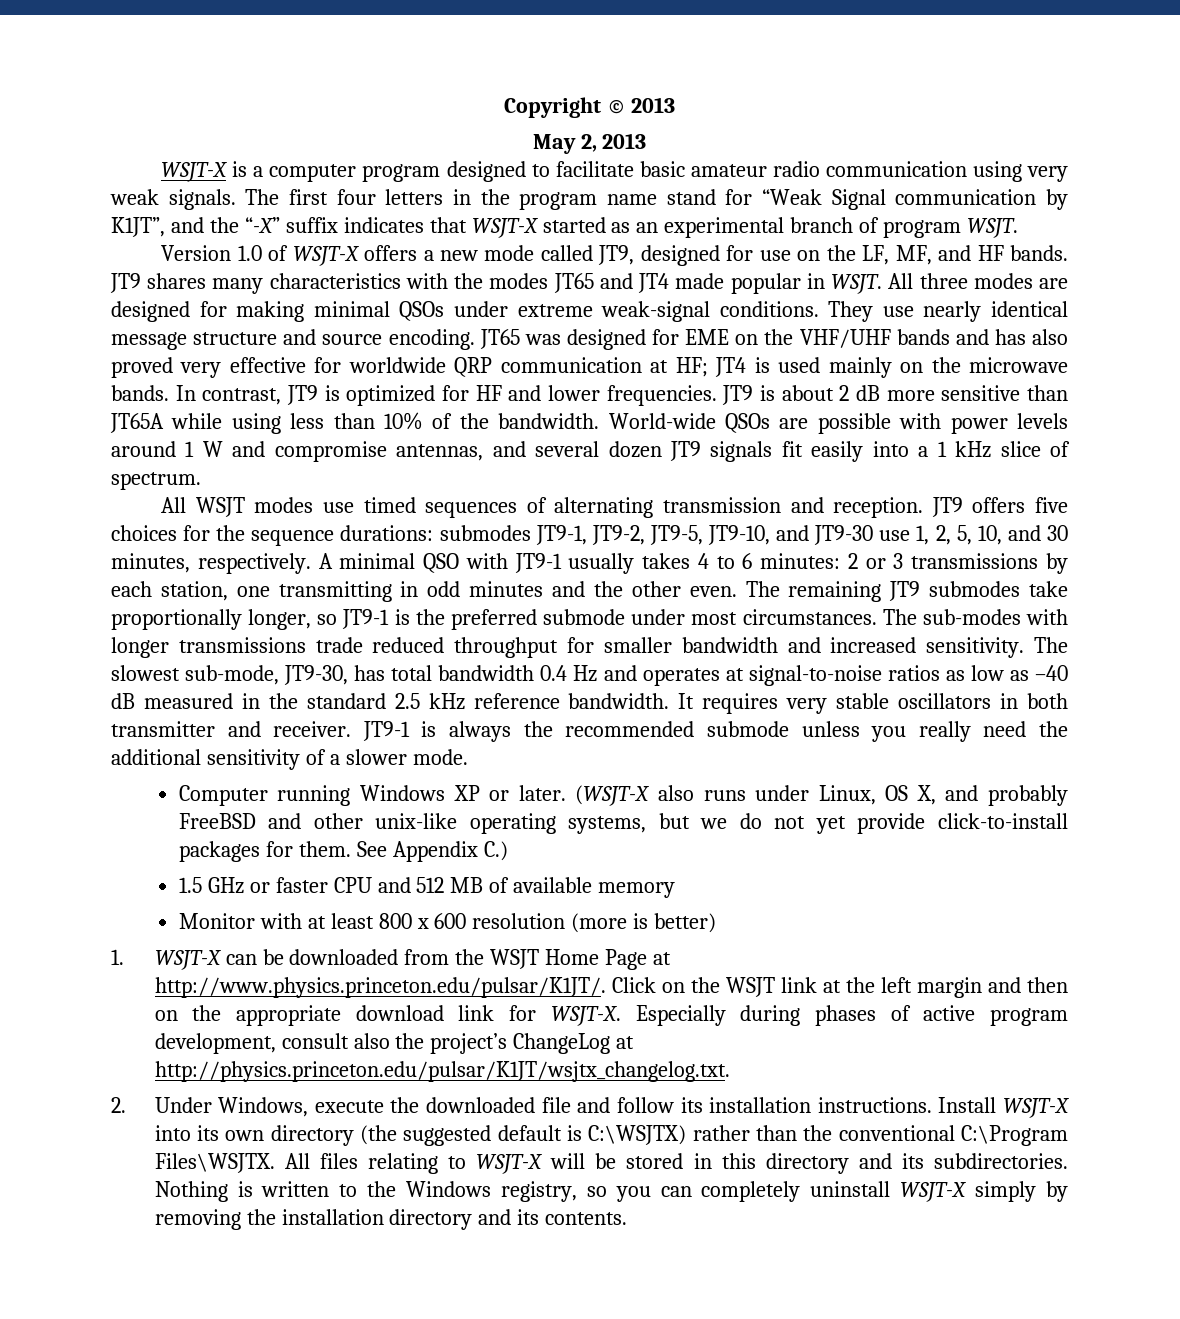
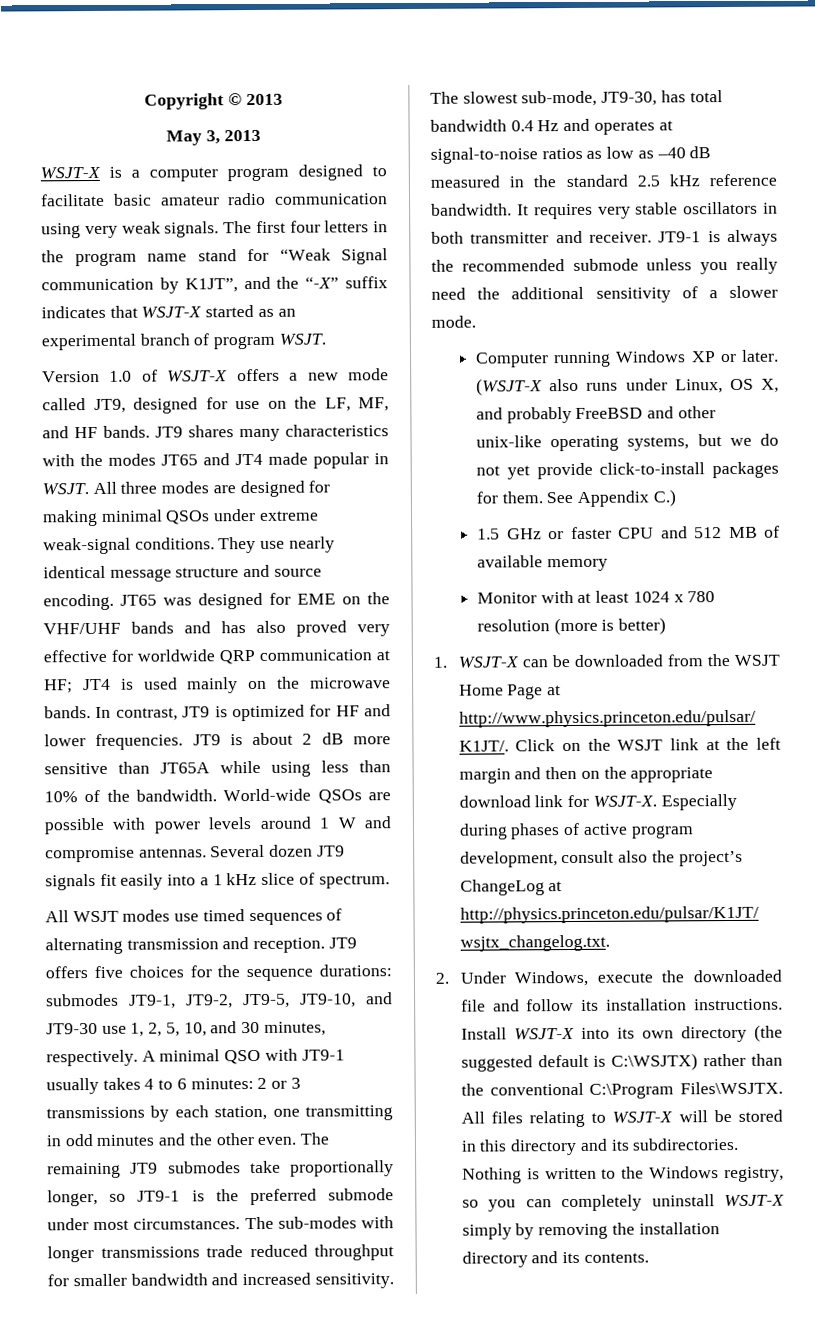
[580,134,597,152] 2, -> [206,130,220,145] 3,
[396,441,600,461] antennas, and several -> [138,844,266,858] antennas. Several
[378,913,467,929] 800 x 600 -> [632,591,716,603] 1024 x 780

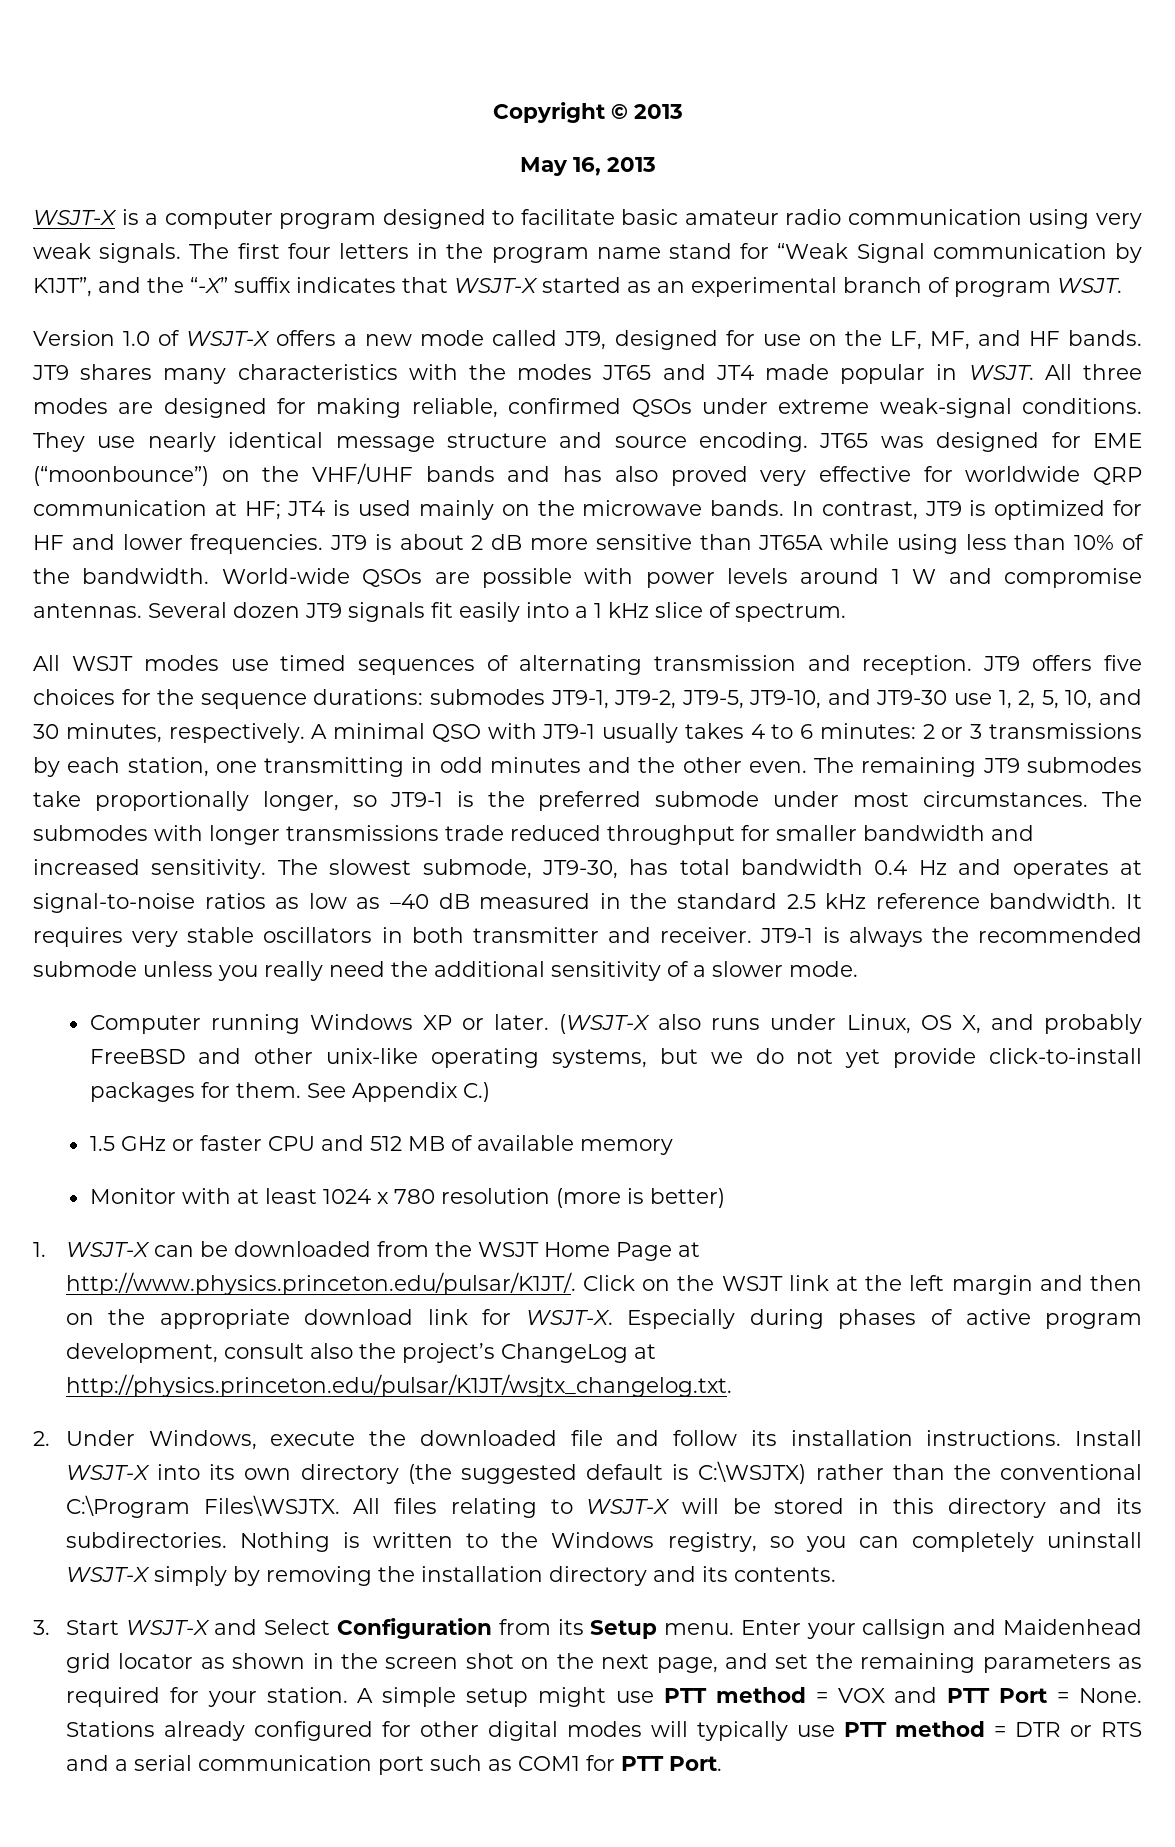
[206,130,220,145] 3, -> [572,157,601,176] 16,
[100,509,163,522] minimal -> [411,398,622,418] reliable, confirmed
(336, 599) none -> [33,466,209,486] (“moonbounce”)
[277,1216,357,1229] sub-modes -> [33,825,148,841] submodes
[521,90,598,107] sub-mode, -> [422,859,532,879] submode,
(649, 1257) none -> [33,1618,1143,1639] [65,1653,1142,1673] [65,1687,1143,1707] [65,1721,1142,1741] [65,1755,722,1775] // 3. Start WSJT-X and Select Configuration from its Setup menu. Enter your callsign and Maidenhead grid locator as shown in the screen shot on the next page, and set the remaining parameters as required for your station. A simple setup might use PTT method = VOX and PTT Port = None. Stations already configured for other digital modes will typically use PTT method = DTR or RTS and a serial communication port such as COM1 for PTT Port.

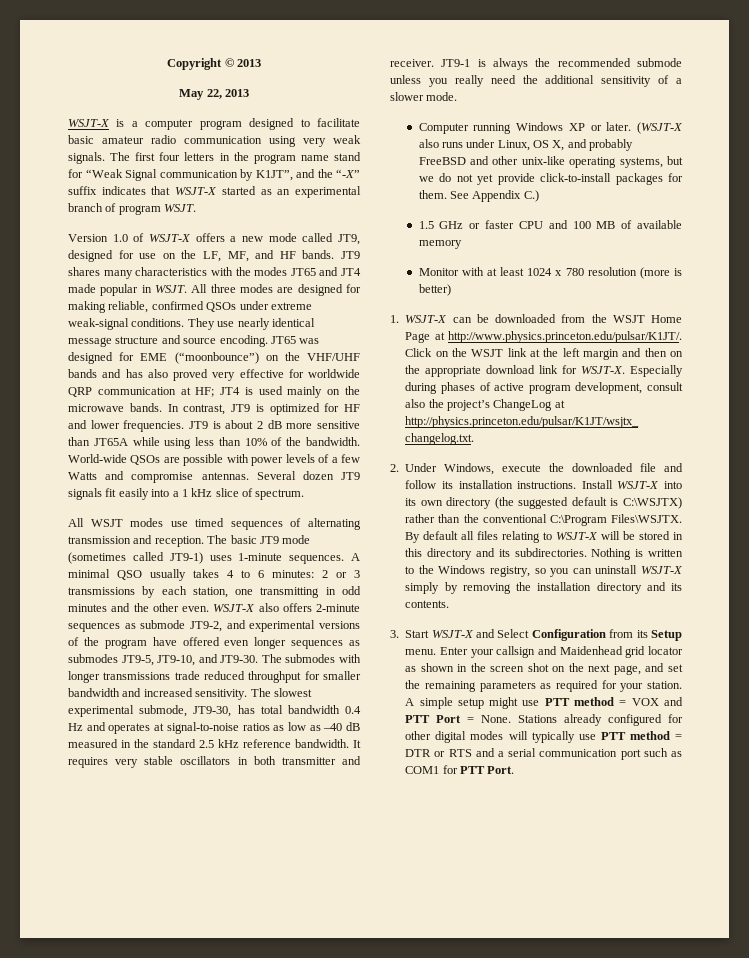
[572,157,601,176] 16, -> [206,89,222,99] 22,
[800,568,937,584] around 1 W -> [318,454,361,463] [68,472,97,480] of a few Watts
[983,655,1142,671] [33,689,1142,709] [33,723,305,743] JT9 offers five choices for the sequence durations: submodes JT9-1, JT9-2, JT9-5, JT9-10, and JT9-30 use 1, 2, 5, 10, and 30 minutes, respectively. -> [207,535,311,544] [68,552,345,564] The basic JT9 mode (sometimes called JT9-1) uses 1-minute sequences.
[487,723,596,739] with JT9-1 -> (142, 575) none
[814,757,1142,777] [33,791,1089,811] The remaining JT9 submodes take proportionally longer, so JT9-1 is the preferred submode under most circumstances. -> [213,603,360,612] [68,620,360,632] [68,637,360,649] [68,654,259,666] WSJT-X also offers 2-minute sequences as submode JT9-2, and experimental versions of the program have offered even longer sequences as submodes JT9-5, JT9-10, and JT9-30.
(412, 867) none -> [68,705,134,717] experimental
[369,1136,402,1151] 512 -> [572,221,591,229] 100
[353,1498,381,1514] All -> [405,531,475,543] By default all
[911,1532,1034,1552] completely -> (592, 571) none

